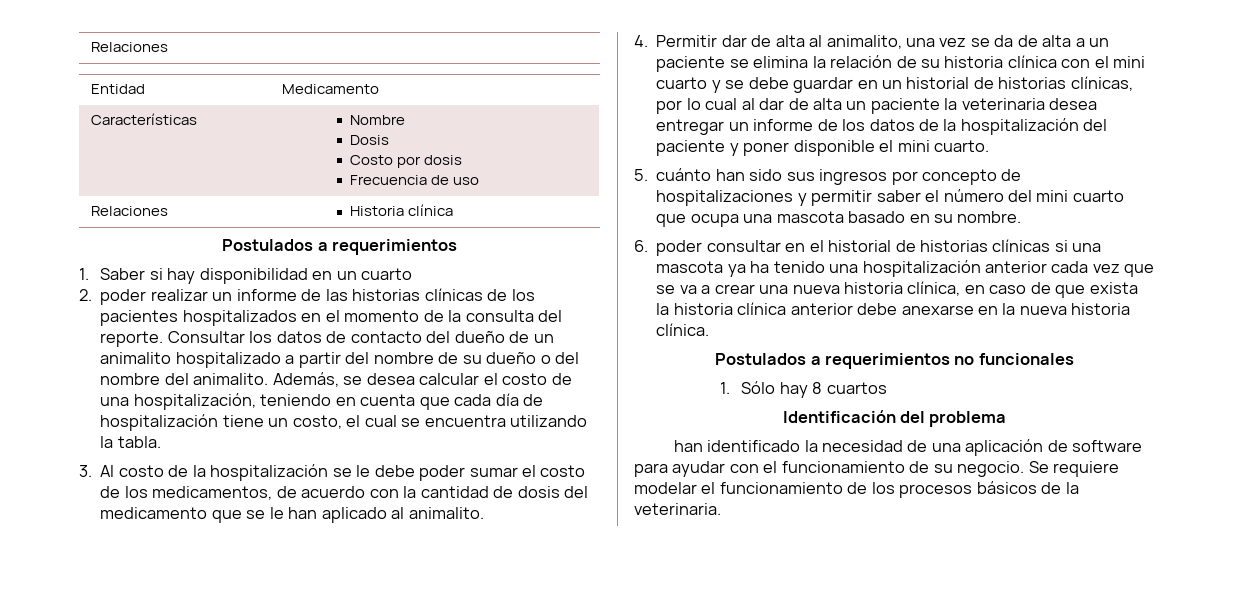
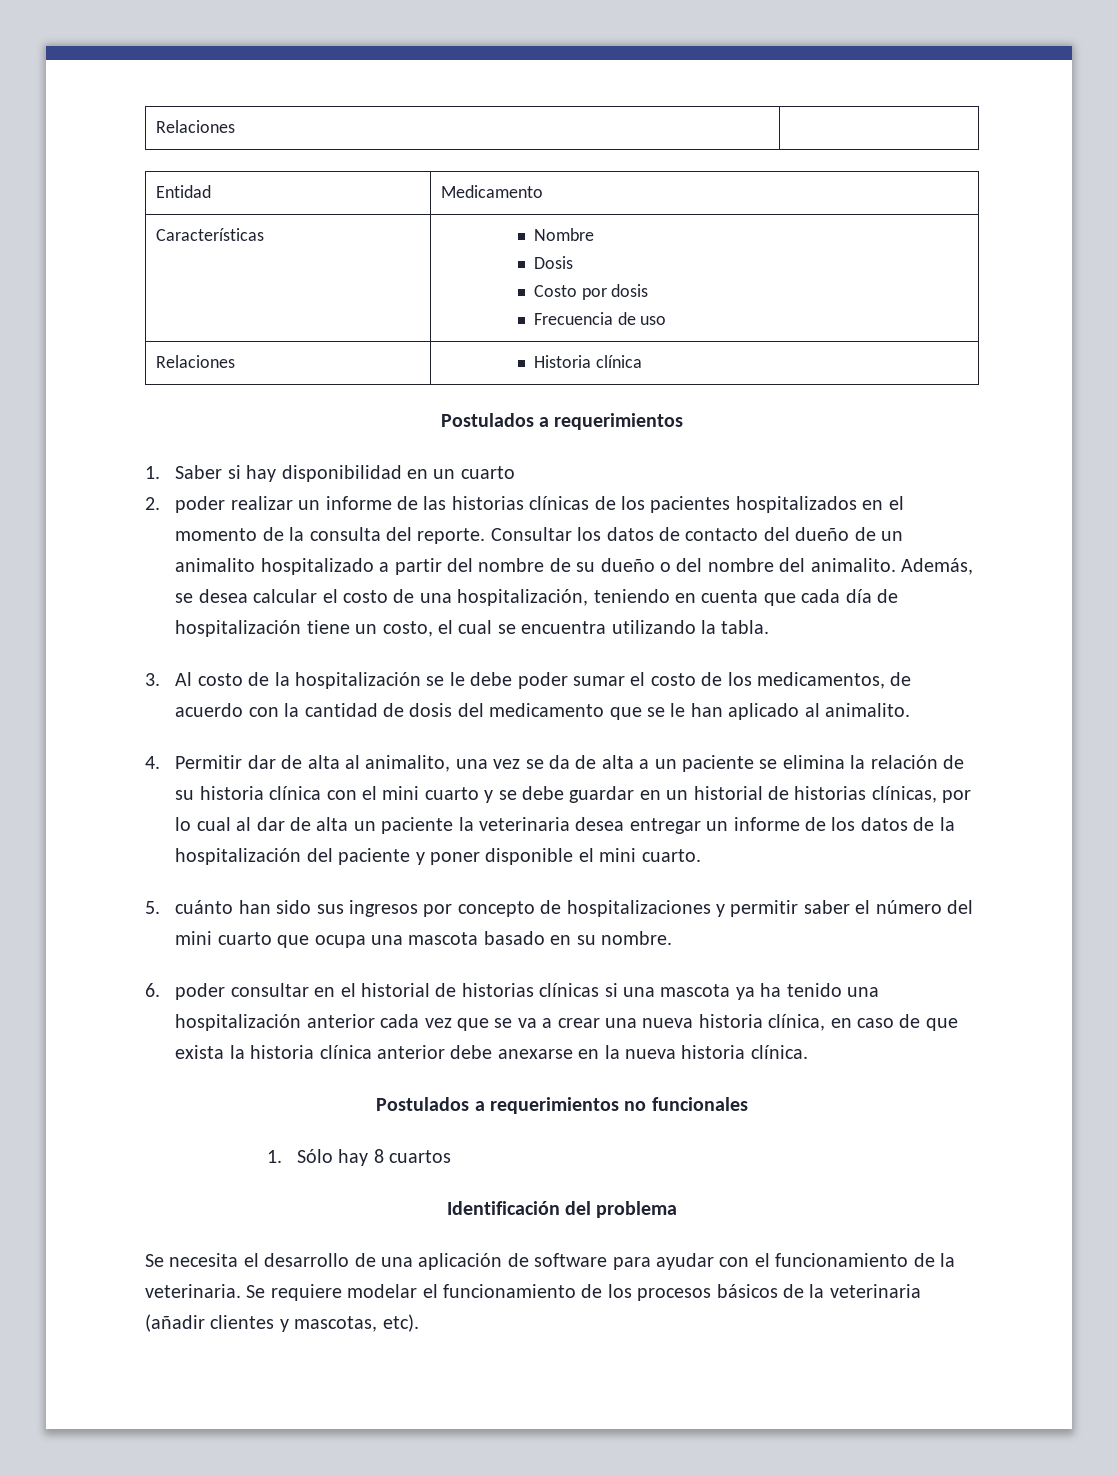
[673,440,904,452] han identificado la necesidad -> [145,1253,350,1267] Se necesita el desarrollo
[933,461,1025,477] su negocio. -> [939,1253,955,1267] [145,1284,241,1298] la veterinaria.
[634,503,721,515] veterinaria. -> [829,1284,921,1298] [145,1314,419,1332] veterinaria (añadir clientes y mascotas, etc).

